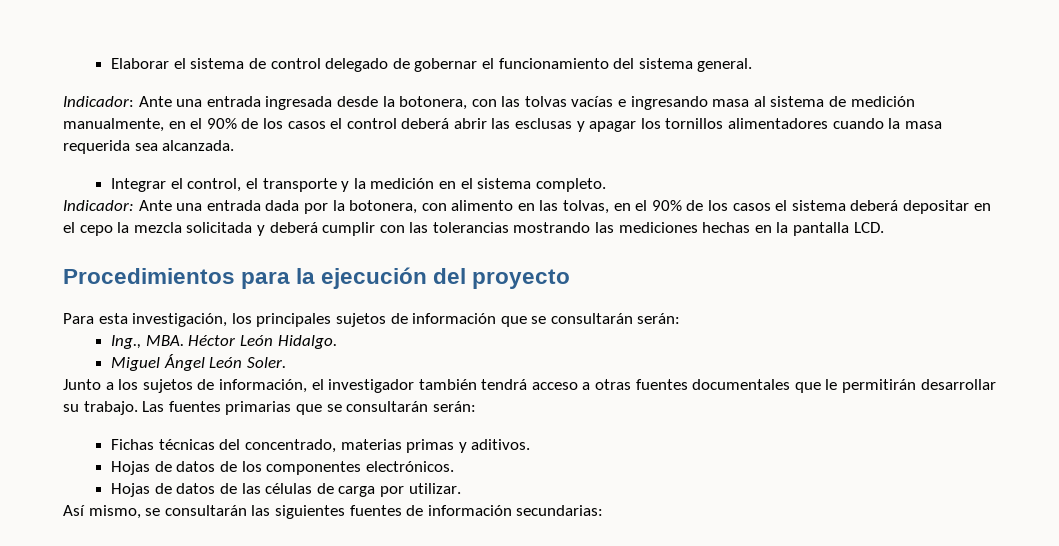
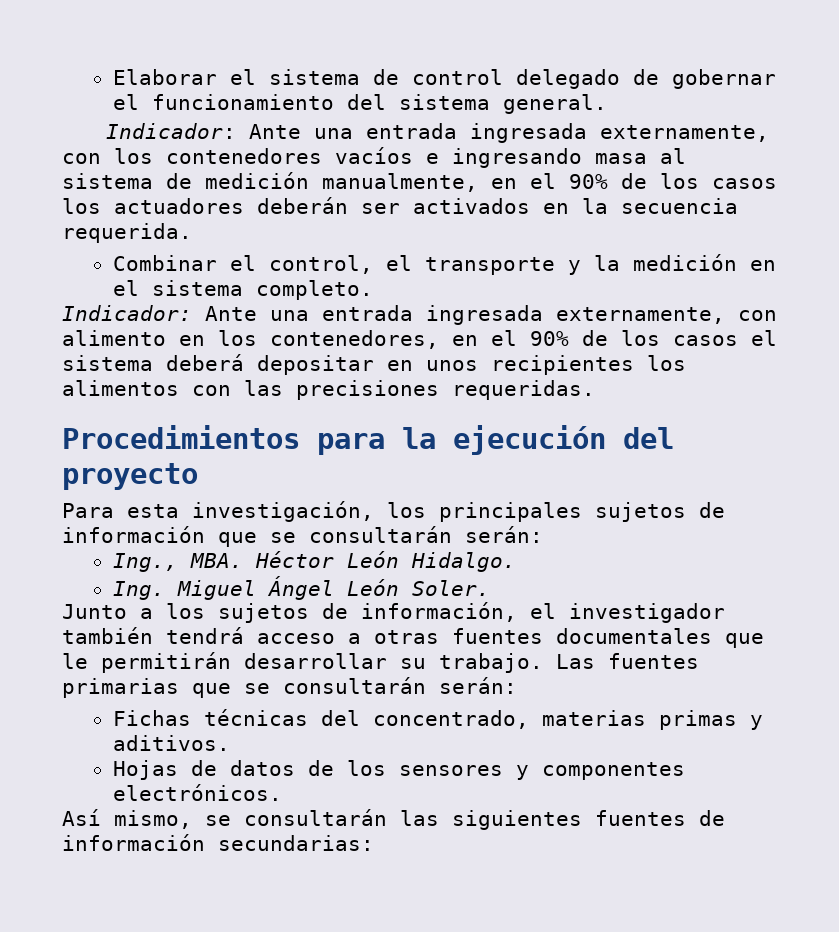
[336,96,614,110] desde la botonera, con las tolvas vacías -> [600,125,770,142] [62,147,413,164] externamente, con los contenedores vacíos
[330,118,942,132] [63,140,235,154] [111,178,167,192] el control deberá abrir las esclusas y apagar los tornillos alimentadores cuando la masa requerida sea alcanzada. // Integrar -> [62,197,738,214] [62,223,192,243] [112,255,217,271] los actuadores deberán ser activados en la secuencia requerida. // Combinar
[265,200,418,214] dada por la botonera, -> [426,305,725,325] ingresada externamente,
[539,200,610,214] las tolvas, -> [218,330,439,349] los contenedores,
[63,222,884,236] el cepo la mezcla solicitada y deberá cumplir con las tolerancias mostrando las mediciones hechas en la pantalla LCD. -> [426,355,686,375] [62,380,595,400] unos recipientes los alimentos con las precisiones requeridas.
(337, 342) none -> [112,581,165,600] Ing.
(262, 466) none -> [398,765,529,780] sensores y
[111,483,461,497] // Hojas de datos de las células de carga por utilizar. -> (282, 792) none

